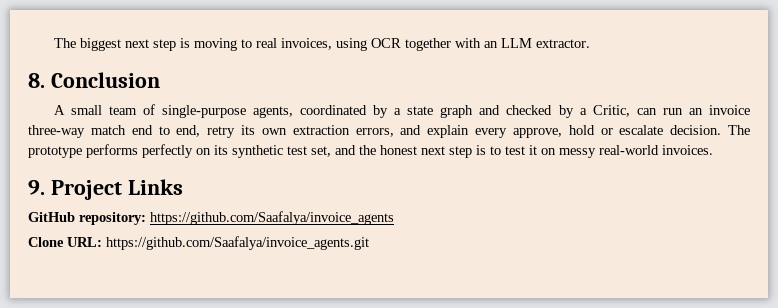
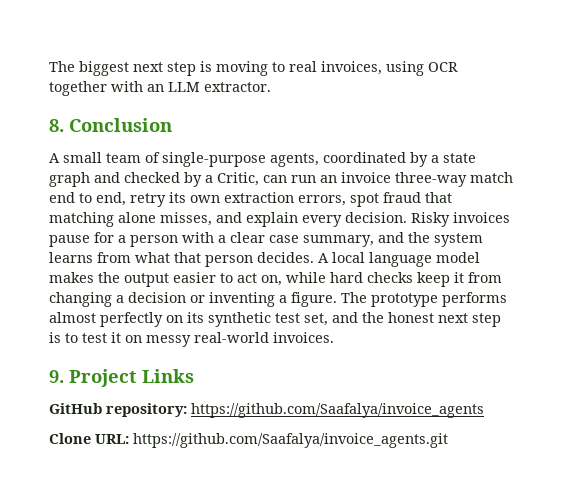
[400,125,722,138] and explain every approve, hold or escalate decision. -> [350,192,452,207] [49,212,510,227] [49,232,483,247] [49,252,480,267] [49,272,502,287] [49,292,337,307] spot fraud that matching alone misses, and explain every decision. Risky invoices pause for a person with a clear case summary, and the system learns from what that person decides. A local language model makes the output easier to act on, while hard checks keep it from changing a decision or inventing a figure.
(138, 151) none -> [49,312,96,323] almost

